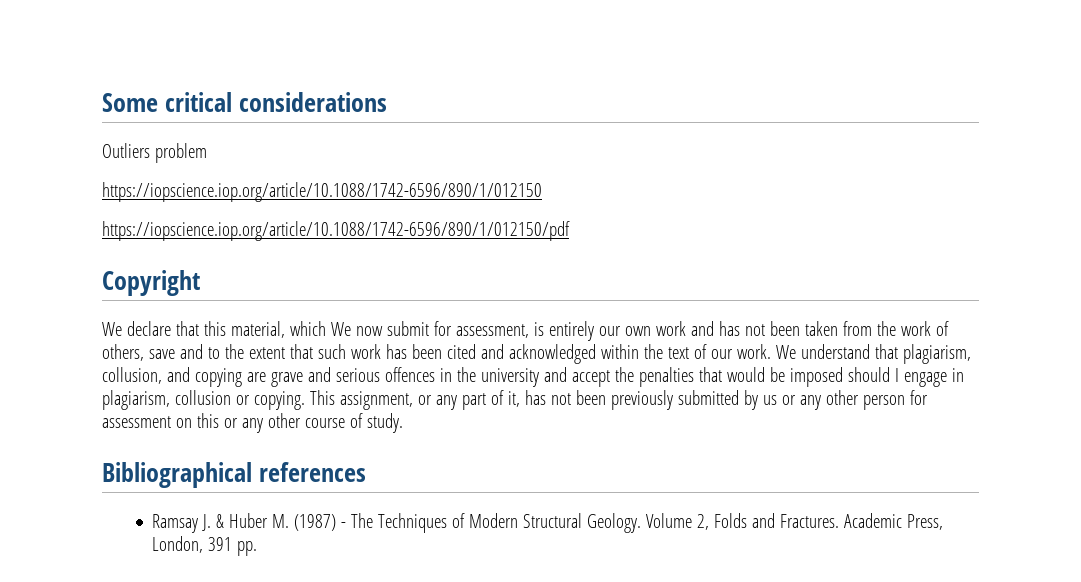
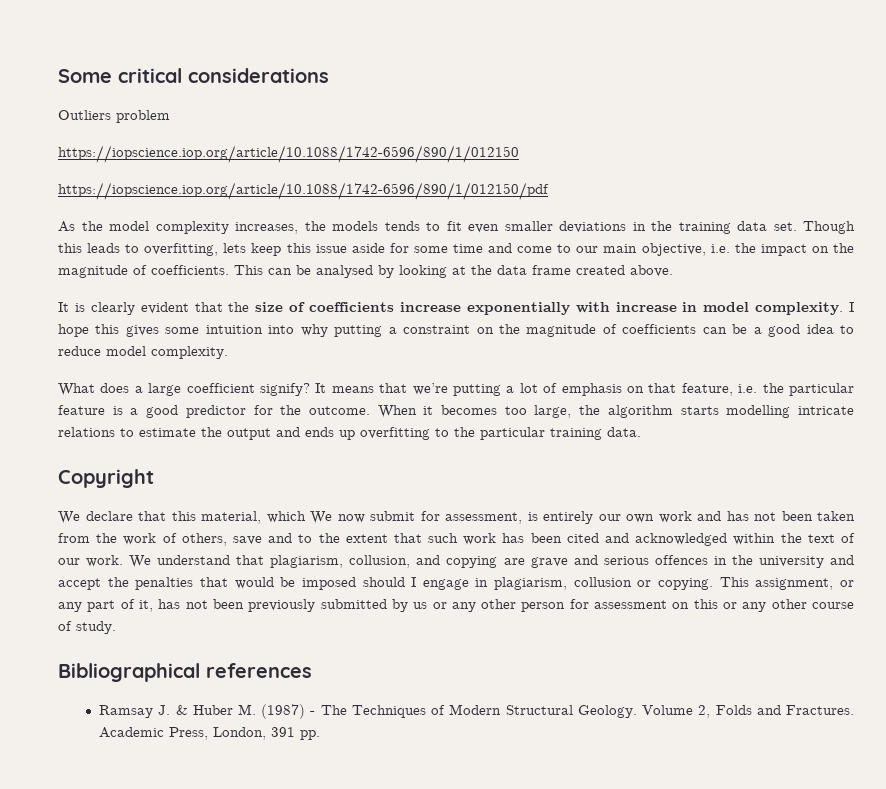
(570, 231) none -> [58,221,855,234] [58,243,854,256] [58,265,673,278] [58,302,854,315] [58,324,855,337] [58,346,228,359] [58,383,854,396] [58,405,855,418] [58,427,641,440] // As the model complexity increases, the models tends to fit even smaller deviations in the training data set. Though this leads to overfitting, lets keep this issue aside for some time and come to our main objective, i.e. the impact on the magnitude of coefficients. This can be analysed by looking at the data frame created above. // It is clearly evident that the size of coefficients increase exponentially with increase in model complexity. I hope this gives some intuition into why putting a constraint on the magnitude of coefficients can be a good idea to reduce model complexity. // What does a large coefficient signify? It means that we’re putting a lot of emphasis on that feature, i.e. the particular feature is a good predictor for the outcome. When it becomes too large, the algorithm starts modelling intricate relations to estimate the output and ends up overfitting to the particular training data.

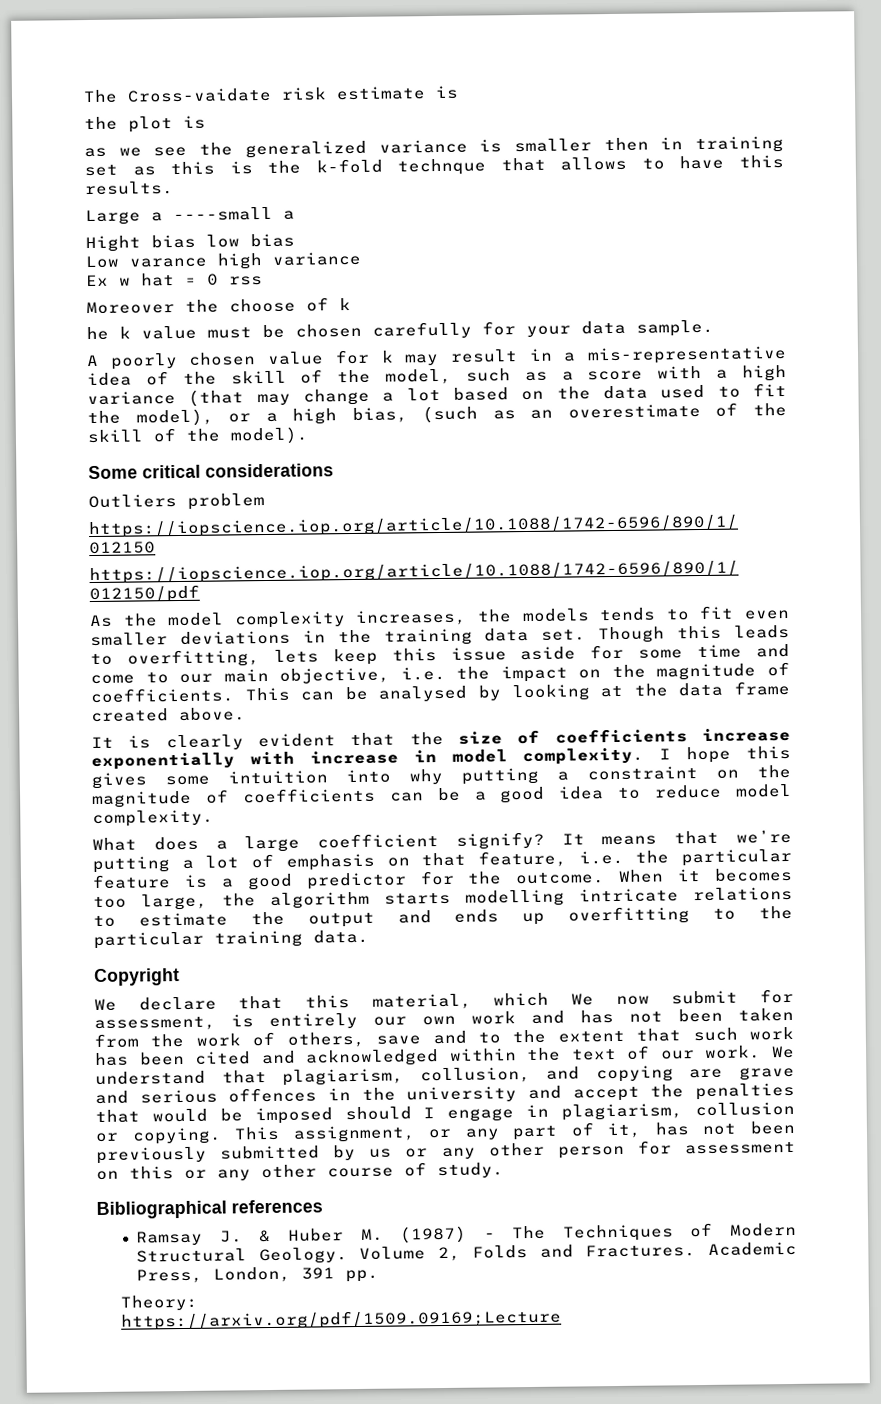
(58, 76) none -> [83,85,459,104] [84,115,206,133] [84,135,785,159] [84,155,784,177] [84,181,174,196] [85,206,295,226] [85,233,295,253] [85,251,361,270] [86,273,263,287] [86,297,351,315] [86,319,714,341] [86,345,787,370] [87,364,787,387] [87,382,787,407] [87,402,787,427] [87,426,309,445] The Cross-vaidate risk estimate is // the plot is // as we see the generalized variance is smaller then in training set as this is the k-fold technque that allows to have this results. // Large a ----small a // Hight bias low bias // Low varance high variance // Ex w hat = 0 rss // Moreover the choose of k // he k value must be chosen carefully for your data sample. // A poorly chosen value for k may result in a mis-representative idea of the skill of the model, such as a score with a high variance (that may change a lot based on the data used to fit the model), or a high bias, (such as an overestimate of the skill of the model). //
(321, 735) none -> [119,1294,198,1311] [120,1308,562,1331] // Theory: // https://arxiv.org/pdf/1509.09169;Lecture

